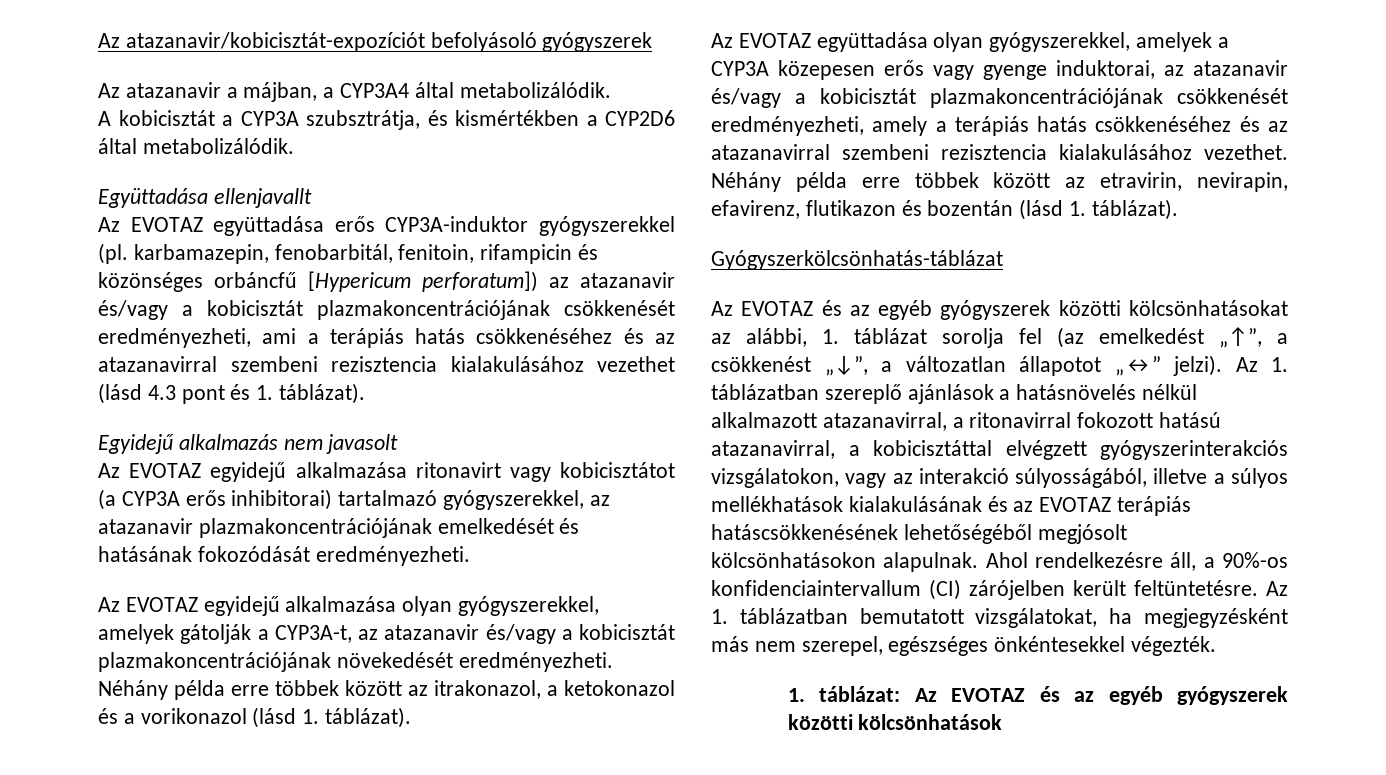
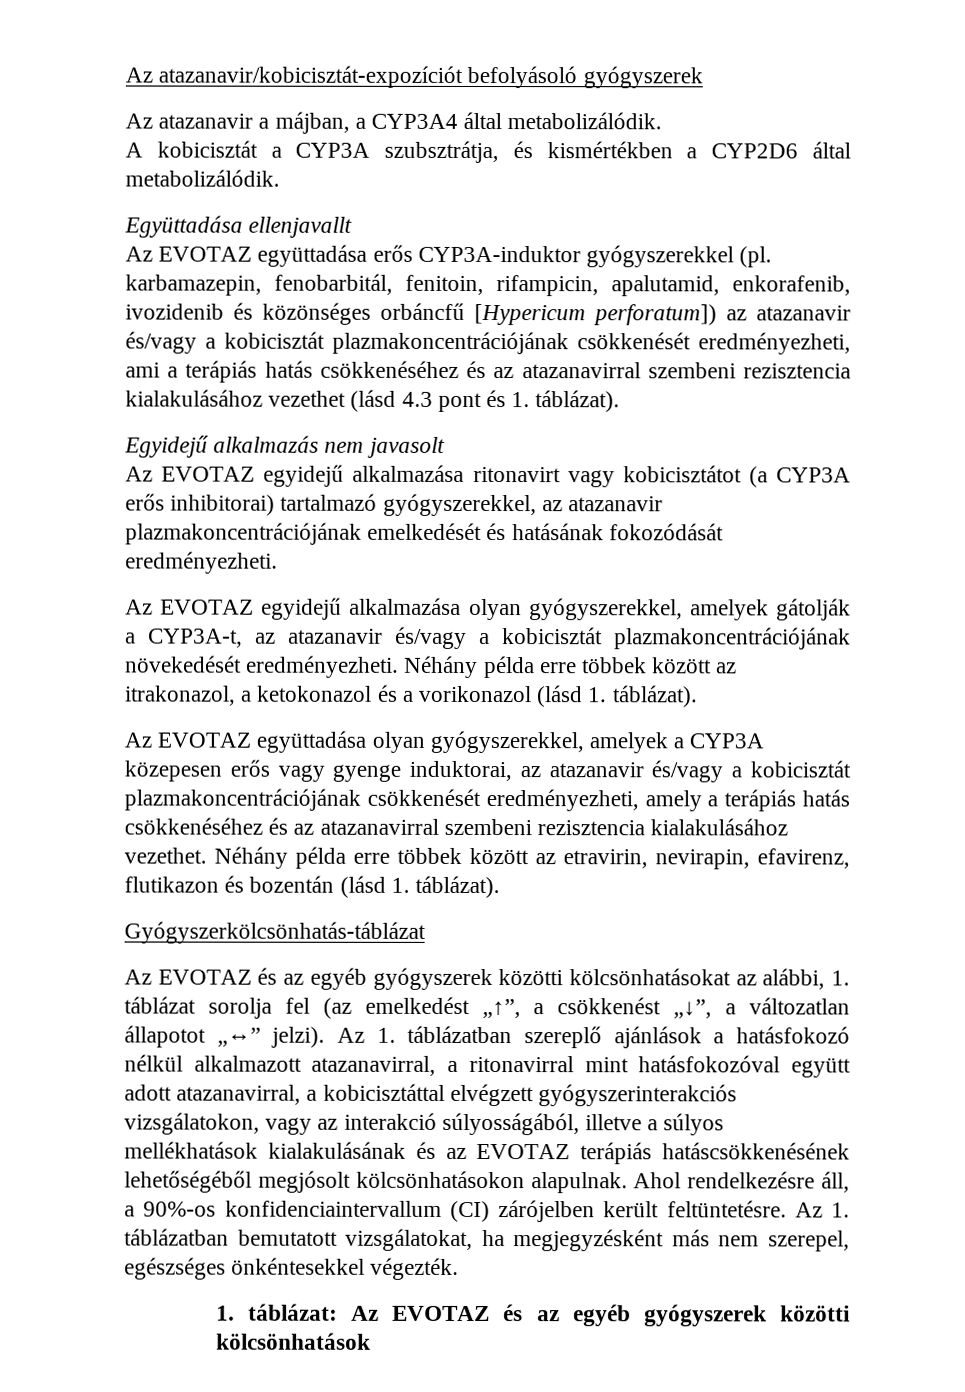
[480,244,573,264] rifampicin -> [496,275,851,297] [125,303,224,320] rifampicin, apalutamid, enkorafenib, ivozidenib
[1016,384,1137,400] hatásnövelés -> [736,1026,850,1044] hatásfokozó
[1077,412,1222,428] fokozott hatású -> [584,1055,851,1078] [124,1084,172,1101] mint hatásfokozóval együtt adott

